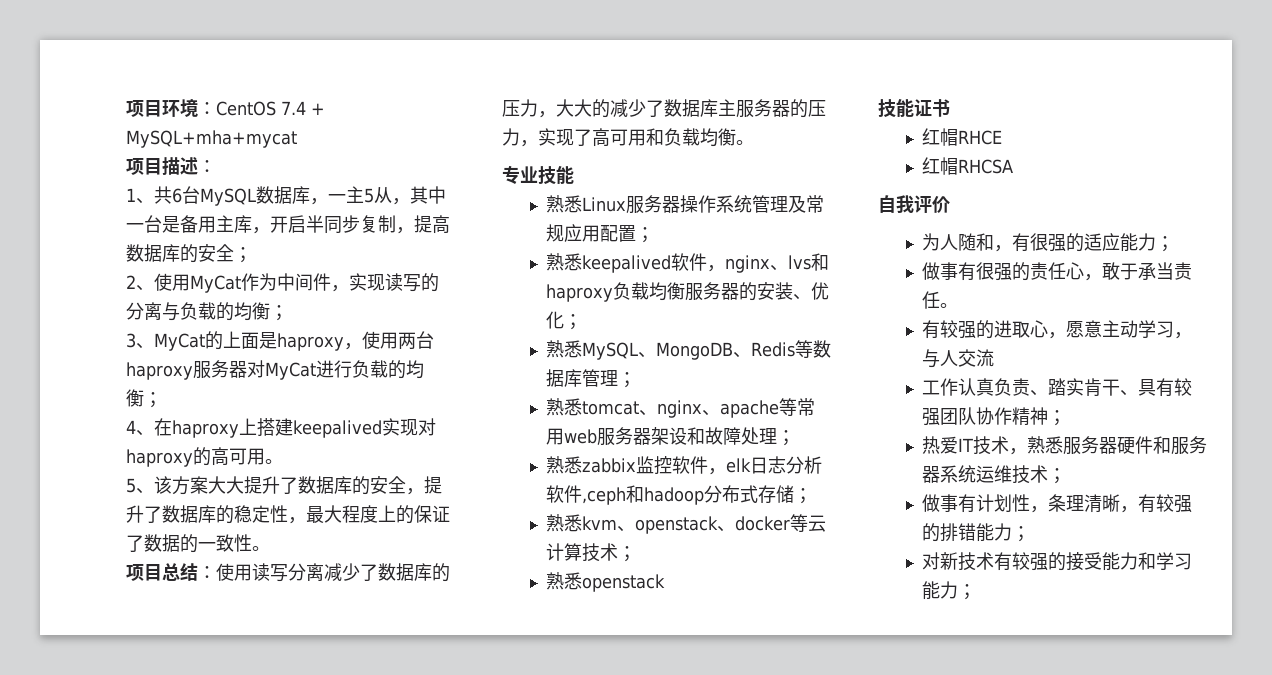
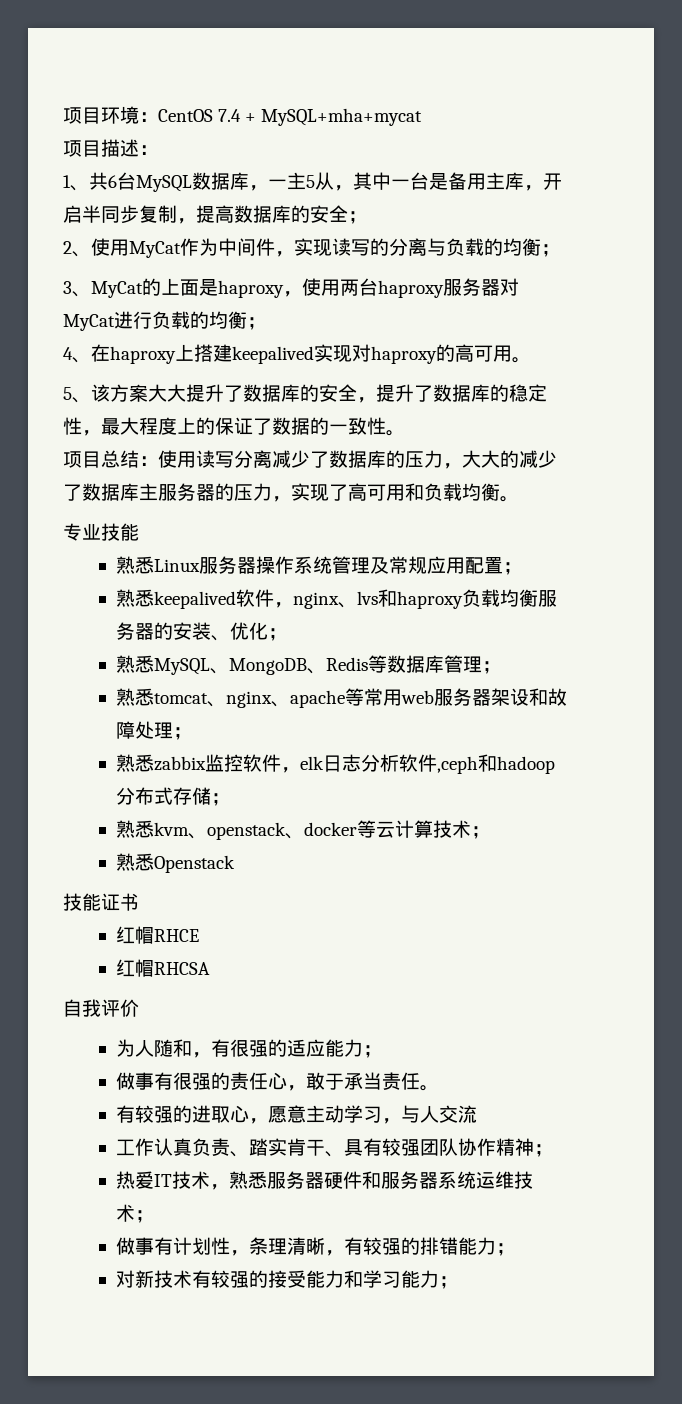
[582,574,666,592] openstack -> [154,855,236,873] Openstack

